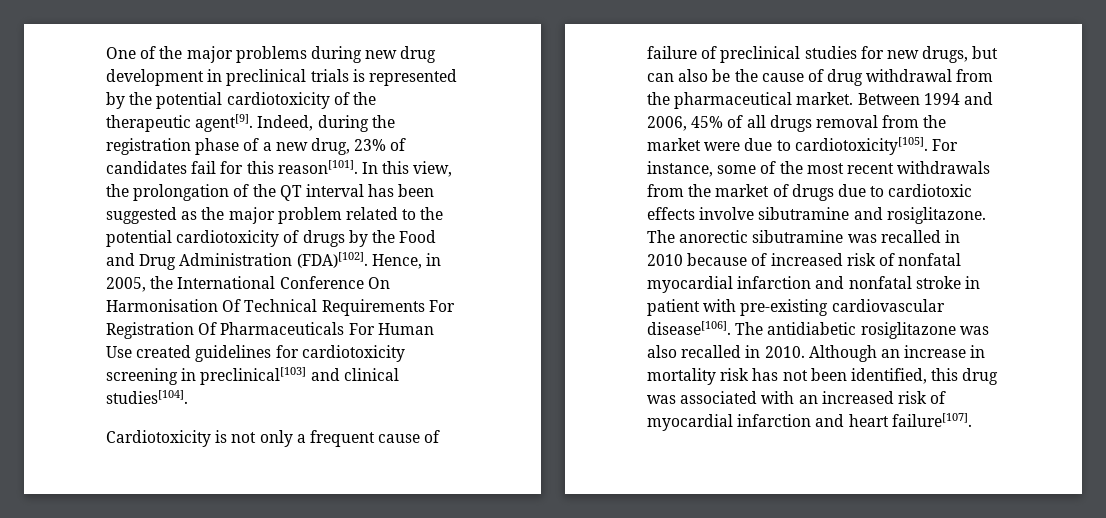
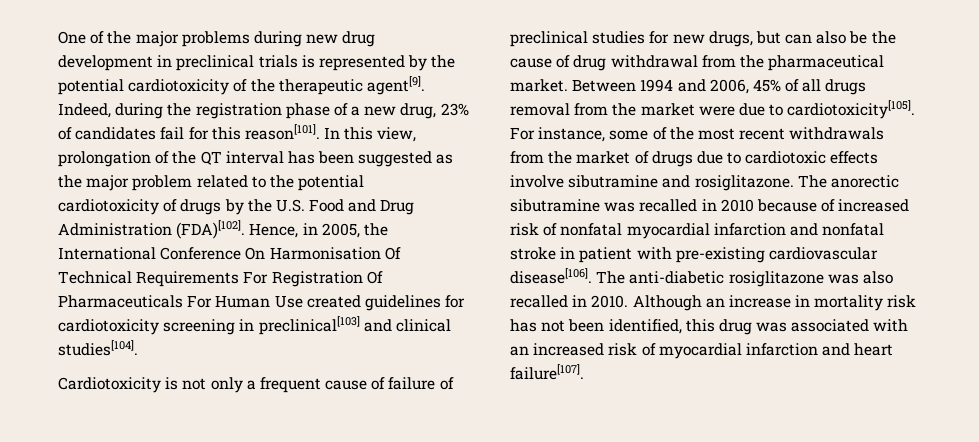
[106,184,129,197] the -> (417, 134) none
(395, 236) none -> [275,199,305,212] U.S.
[767,322,857,335] antidiabetic -> [629,271,725,284] anti-diabetic

